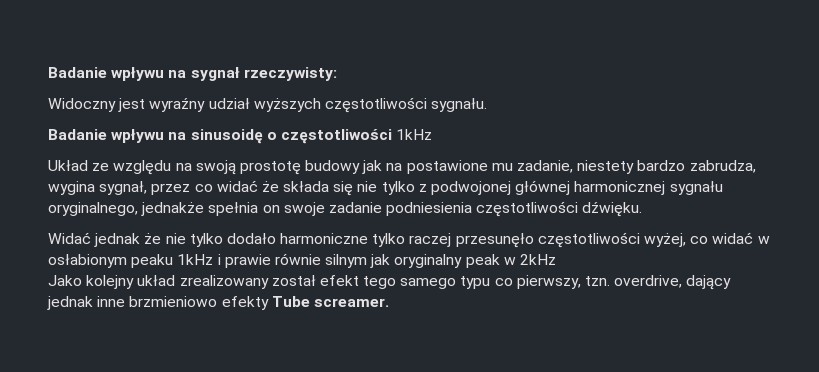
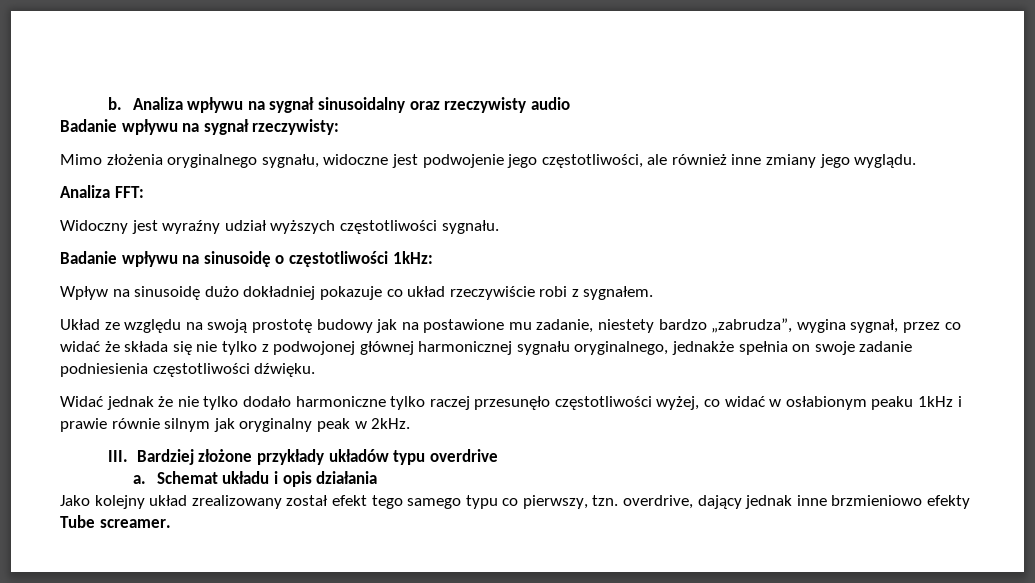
(48, 72) none -> [108,97,570,113] b. Analiza wpływu na sygnał sinusoidalny oraz rzeczywisty audio //
(337, 74) none -> [60,154,917,168] [60,185,144,198] // Mimo złożenia oryginalnego sygnału, widoczne jest podwojenie jego częstotliwości, ale również inne zmiany jego wyglądu. // Analiza FFT:
[396,129,433,140] 1kHz -> [392,251,433,264] [60,286,654,300] 1kHz: // Wpływ na sinusoidę dużo dokładniej pokazuje co układ rzeczywiście robi z sygnałem.
[689,160,756,173] zabrudza, -> [711,318,793,333] „zabrudza”,
[520,254,557,265] 2kHz -> [371,418,411,429] [108,449,498,465] [132,471,378,487] 2kHz. // III. Bardziej złożone przykłady układów typu overdrive // a. Schemat układu i opis działania

